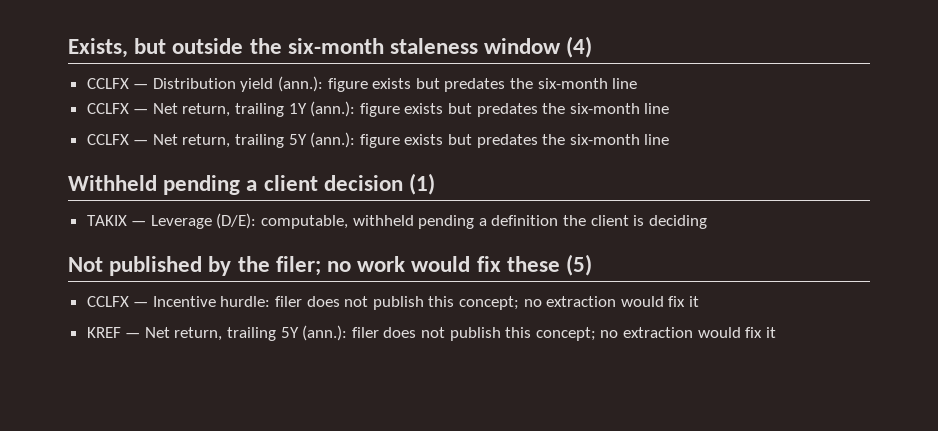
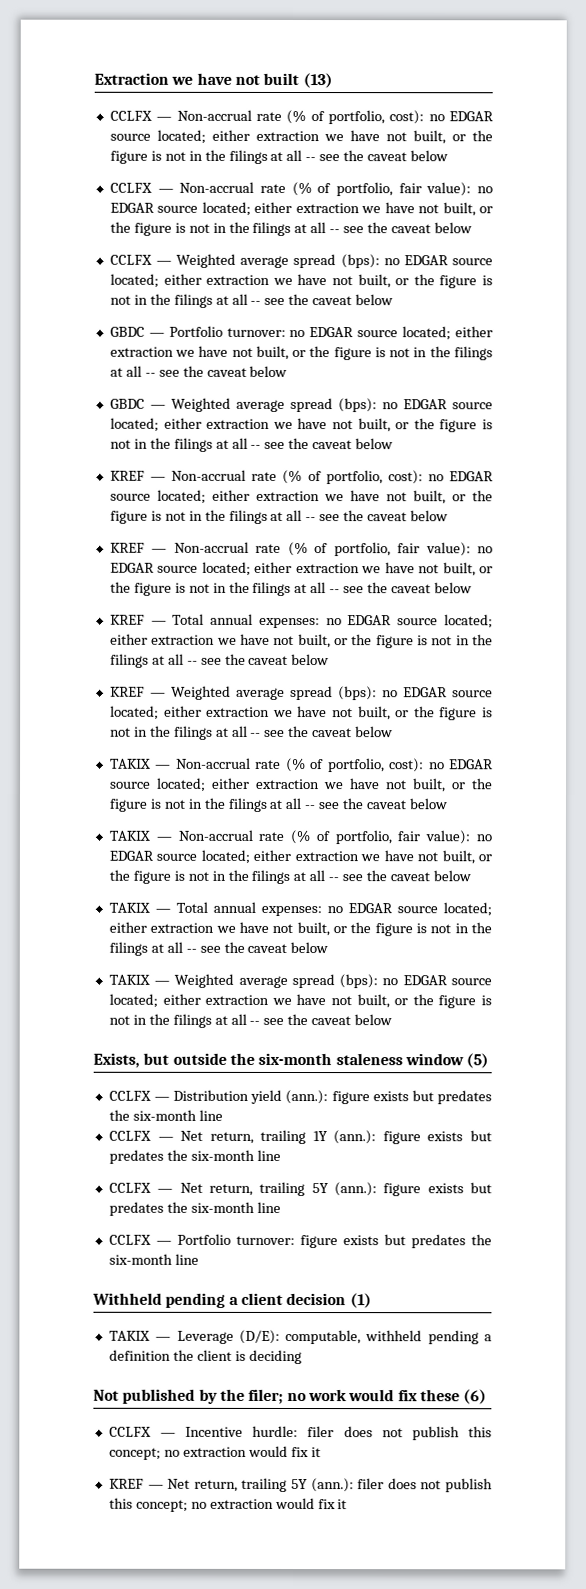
(68, 48) none -> [94,72,333,89] [109,109,495,125] [109,129,493,145] [109,149,448,164] [109,181,493,197] [109,201,493,217] [109,221,472,236] [109,253,494,269] [109,273,494,289] [109,293,394,308] [109,325,494,341] [109,345,493,361] [109,365,288,377] [109,397,494,413] [109,417,494,433] [109,437,394,452] [109,469,495,485] [109,489,493,505] [109,509,448,524] [109,541,493,557] [109,561,493,577] [109,581,472,596] [109,613,494,629] [109,633,493,649] [109,653,330,668] [109,685,494,701] [109,705,494,721] [109,725,394,740] [109,757,494,773] [109,777,493,793] [108,797,447,812] [108,829,493,845] [108,849,492,865] [108,869,471,884] [108,901,493,917] [108,921,492,937] [108,941,329,956] [108,973,493,989] [108,993,493,1009] [108,1013,393,1028] Extraction we have not built (13) // CCLFX — Non-accrual rate (% of portfolio, cost): no EDGAR source located; either extraction we have not built, or the figure is not in the filings at all -- see the caveat below // CCLFX — Non-accrual rate (% of portfolio, fair value): no EDGAR source located; either extraction we have not built, or the figure is not in the filings at all -- see the caveat below // CCLFX — Weighted average spread (bps): no EDGAR source located; either extraction we have not built, or the figure is not in the filings at all -- see the caveat below // GBDC — Portfolio turnover: no EDGAR source located; either extraction we have not built, or the figure is not in the filings at all -- see the caveat below // GBDC — Weighted average spread (bps): no EDGAR source located; either extraction we have not built, or the figure is not in the filings at all -- see the caveat below // KREF — Non-accrual rate (% of portfolio, cost): no EDGAR source located; either extraction we have not built, or the figure is not in the filings at all -- see the caveat below // KREF — Non-accrual rate (% of portfolio, fair value): no EDGAR source located; either extraction we have not built, or the figure is not in the filings at all -- see the caveat below // KREF — Total annual expenses: no EDGAR source located; either extraction we have not built, or the figure is not in the filings at all -- see the caveat below // KREF — Weighted average spread (bps): no EDGAR source located; either extraction we have not built, or the figure is not in the filings at all -- see the caveat below // TAKIX — Non-accrual rate (% of portfolio, cost): no EDGAR source located; either extraction we have not built, or the figure is not in the filings at all -- see the caveat below // TAKIX — Non-accrual rate (% of portfolio, fair value): no EDGAR source located; either extraction we have not built, or the figure is not in the filings at all -- see the caveat below // TAKIX — Total annual expenses: no EDGAR source located; either extraction we have not built, or the figure is not in the filings at all -- see the caveat below // TAKIX — Weighted average spread (bps): no EDGAR source located; either extraction we have not built, or the figure is not in the filings at all -- see the caveat below //
[566,36,593,58] (4) -> [466,1053,490,1069] (5)
(670, 139) none -> [108,1233,493,1249] [108,1253,199,1265] // CCLFX — Portfolio turnover: figure exists but predates the six-month line
[566,254,593,276] (5) -> [463,1389,488,1405] (6)

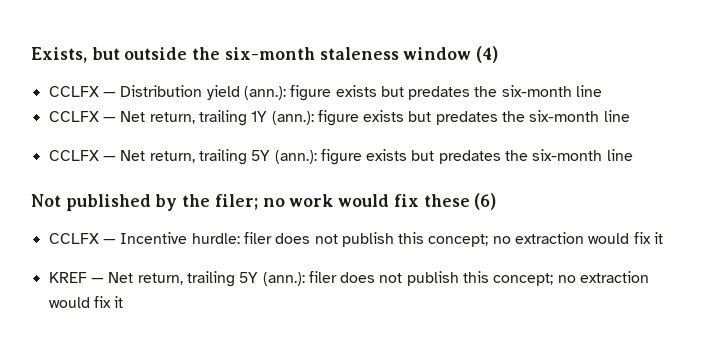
[94,72,333,89] [109,109,495,125] [109,129,493,145] [109,149,448,164] [109,181,493,197] [109,201,493,217] [109,221,472,236] [109,253,494,269] [109,273,494,289] [109,293,394,308] [109,325,494,341] [109,345,493,361] [109,365,288,377] [109,397,494,413] [109,417,494,433] [109,437,394,452] [109,469,495,485] [109,489,493,505] [109,509,448,524] [109,541,493,557] [109,561,493,577] [109,581,472,596] [109,613,494,629] [109,633,493,649] [109,653,330,668] [109,685,494,701] [109,705,494,721] [109,725,394,740] [109,757,494,773] [109,777,493,793] [108,797,447,812] [108,829,493,845] [108,849,492,865] [108,869,471,884] [108,901,493,917] [108,921,492,937] [108,941,329,956] [108,973,493,989] [108,993,493,1009] [108,1013,393,1028] Extraction we have not built (13) // CCLFX — Non-accrual rate (% of portfolio, cost): no EDGAR source located; either extraction we have not built, or the figure is not in the filings at all -- see the caveat below // CCLFX — Non-accrual rate (% of portfolio, fair value): no EDGAR source located; either extraction we have not built, or the figure is not in the filings at all -- see the caveat below // CCLFX — Weighted average spread (bps): no EDGAR source located; either extraction we have not built, or the figure is not in the filings at all -- see the caveat below // GBDC — Portfolio turnover: no EDGAR source located; either extraction we have not built, or the figure is not in the filings at all -- see the caveat below // GBDC — Weighted average spread (bps): no EDGAR source located; either extraction we have not built, or the figure is not in the filings at all -- see the caveat below // KREF — Non-accrual rate (% of portfolio, cost): no EDGAR source located; either extraction we have not built, or the figure is not in the filings at all -- see the caveat below // KREF — Non-accrual rate (% of portfolio, fair value): no EDGAR source located; either extraction we have not built, or the figure is not in the filings at all -- see the caveat below // KREF — Total annual expenses: no EDGAR source located; either extraction we have not built, or the figure is not in the filings at all -- see the caveat below // KREF — Weighted average spread (bps): no EDGAR source located; either extraction we have not built, or the figure is not in the filings at all -- see the caveat below // TAKIX — Non-accrual rate (% of portfolio, cost): no EDGAR source located; either extraction we have not built, or the figure is not in the filings at all -- see the caveat below // TAKIX — Non-accrual rate (% of portfolio, fair value): no EDGAR source located; either extraction we have not built, or the figure is not in the filings at all -- see the caveat below // TAKIX — Total annual expenses: no EDGAR source located; either extraction we have not built, or the figure is not in the filings at all -- see the caveat below // TAKIX — Weighted average spread (bps): no EDGAR source located; either extraction we have not built, or the figure is not in the filings at all -- see the caveat below // -> (31, 55) none
[466,1053,490,1069] (5) -> [476,46,499,63] (4)
[108,1233,493,1249] [108,1253,199,1265] [92,1292,372,1309] [108,1329,492,1345] [108,1349,302,1365] // CCLFX — Portfolio turnover: figure exists but predates the six-month line // Withheld pending a client decision (1) // TAKIX — Leverage (D/E): computable, withheld pending a definition the client is deciding -> (633, 155) none

